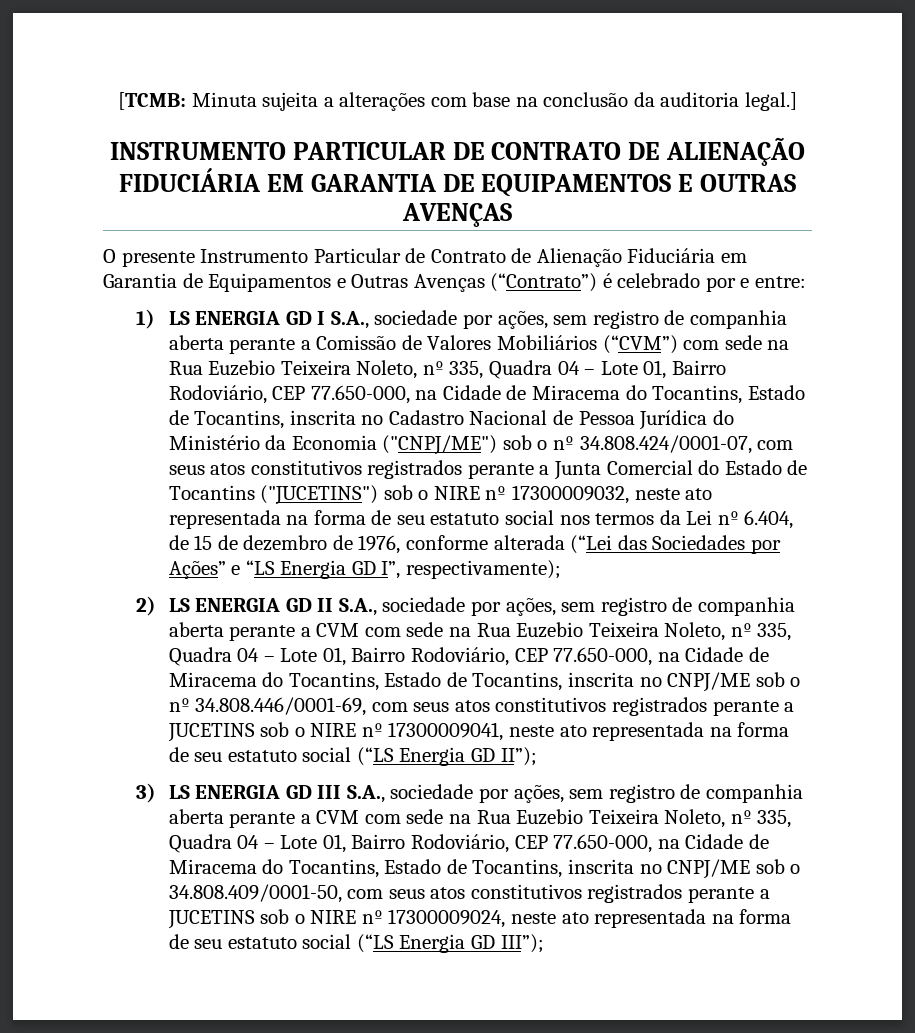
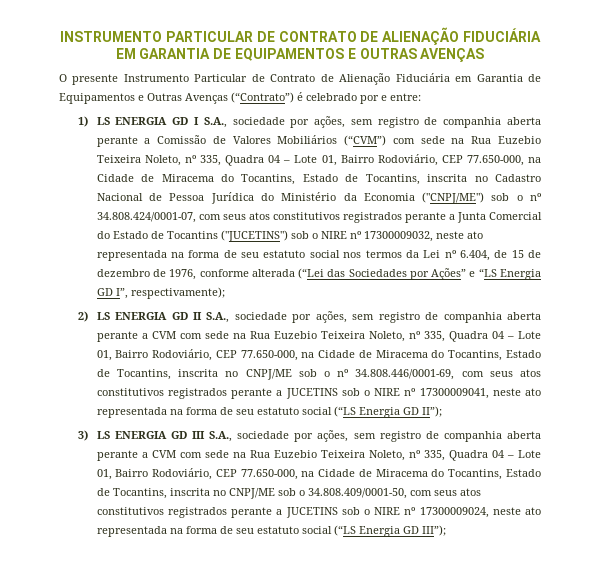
[118,92,797,111] [TCMB: Minuta sujeita a alterações com base na conclusão da auditoria legal.] // -> (60, 36) none

